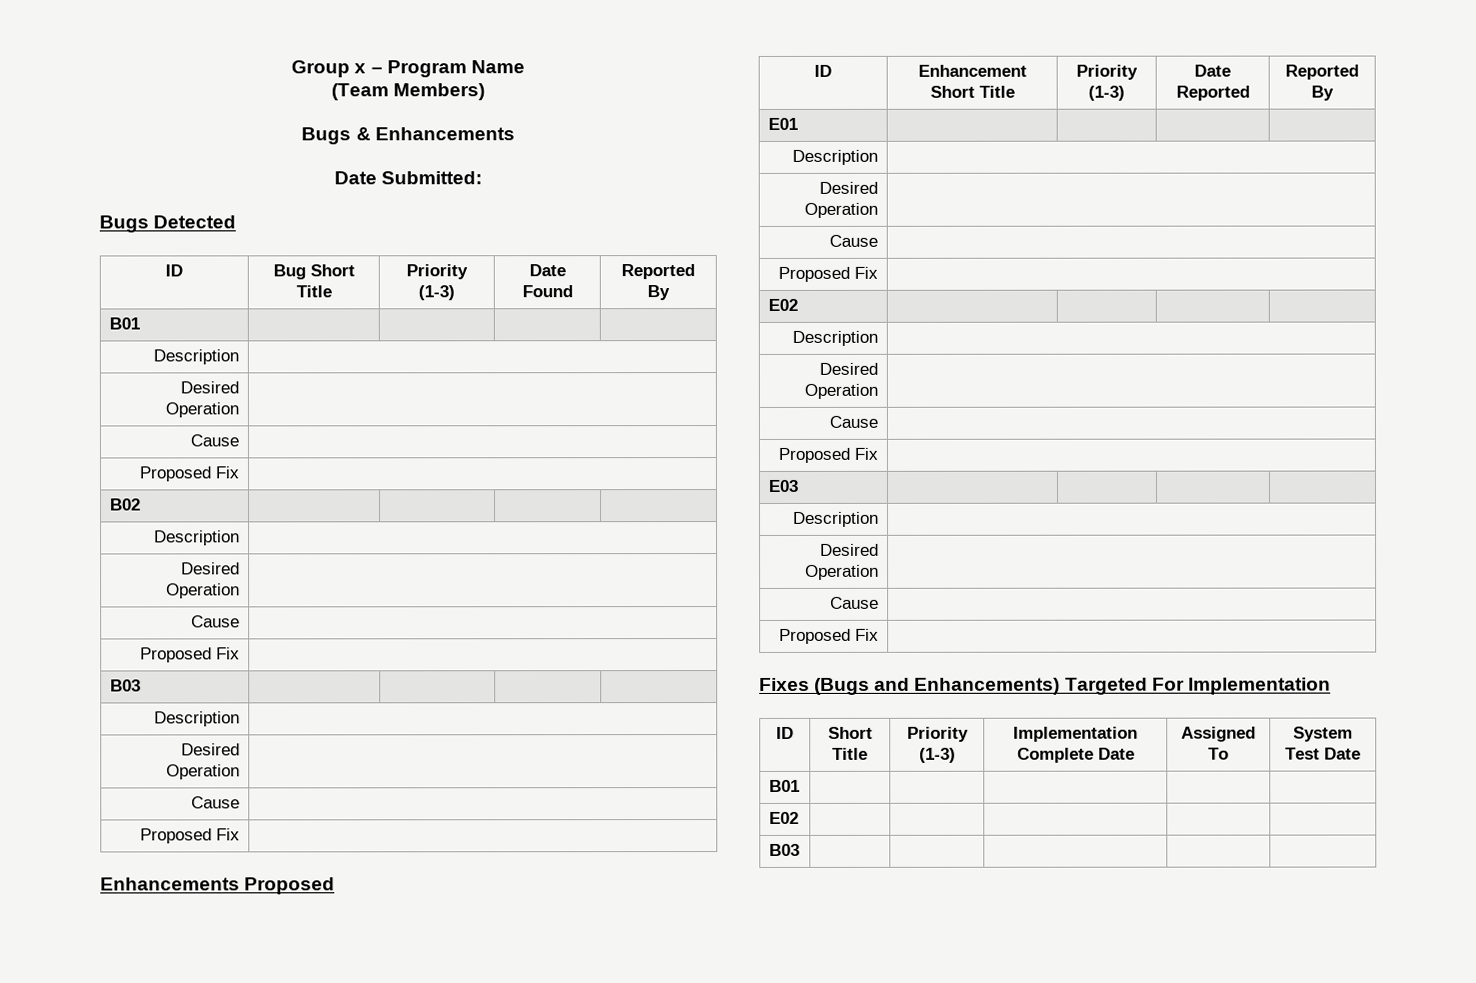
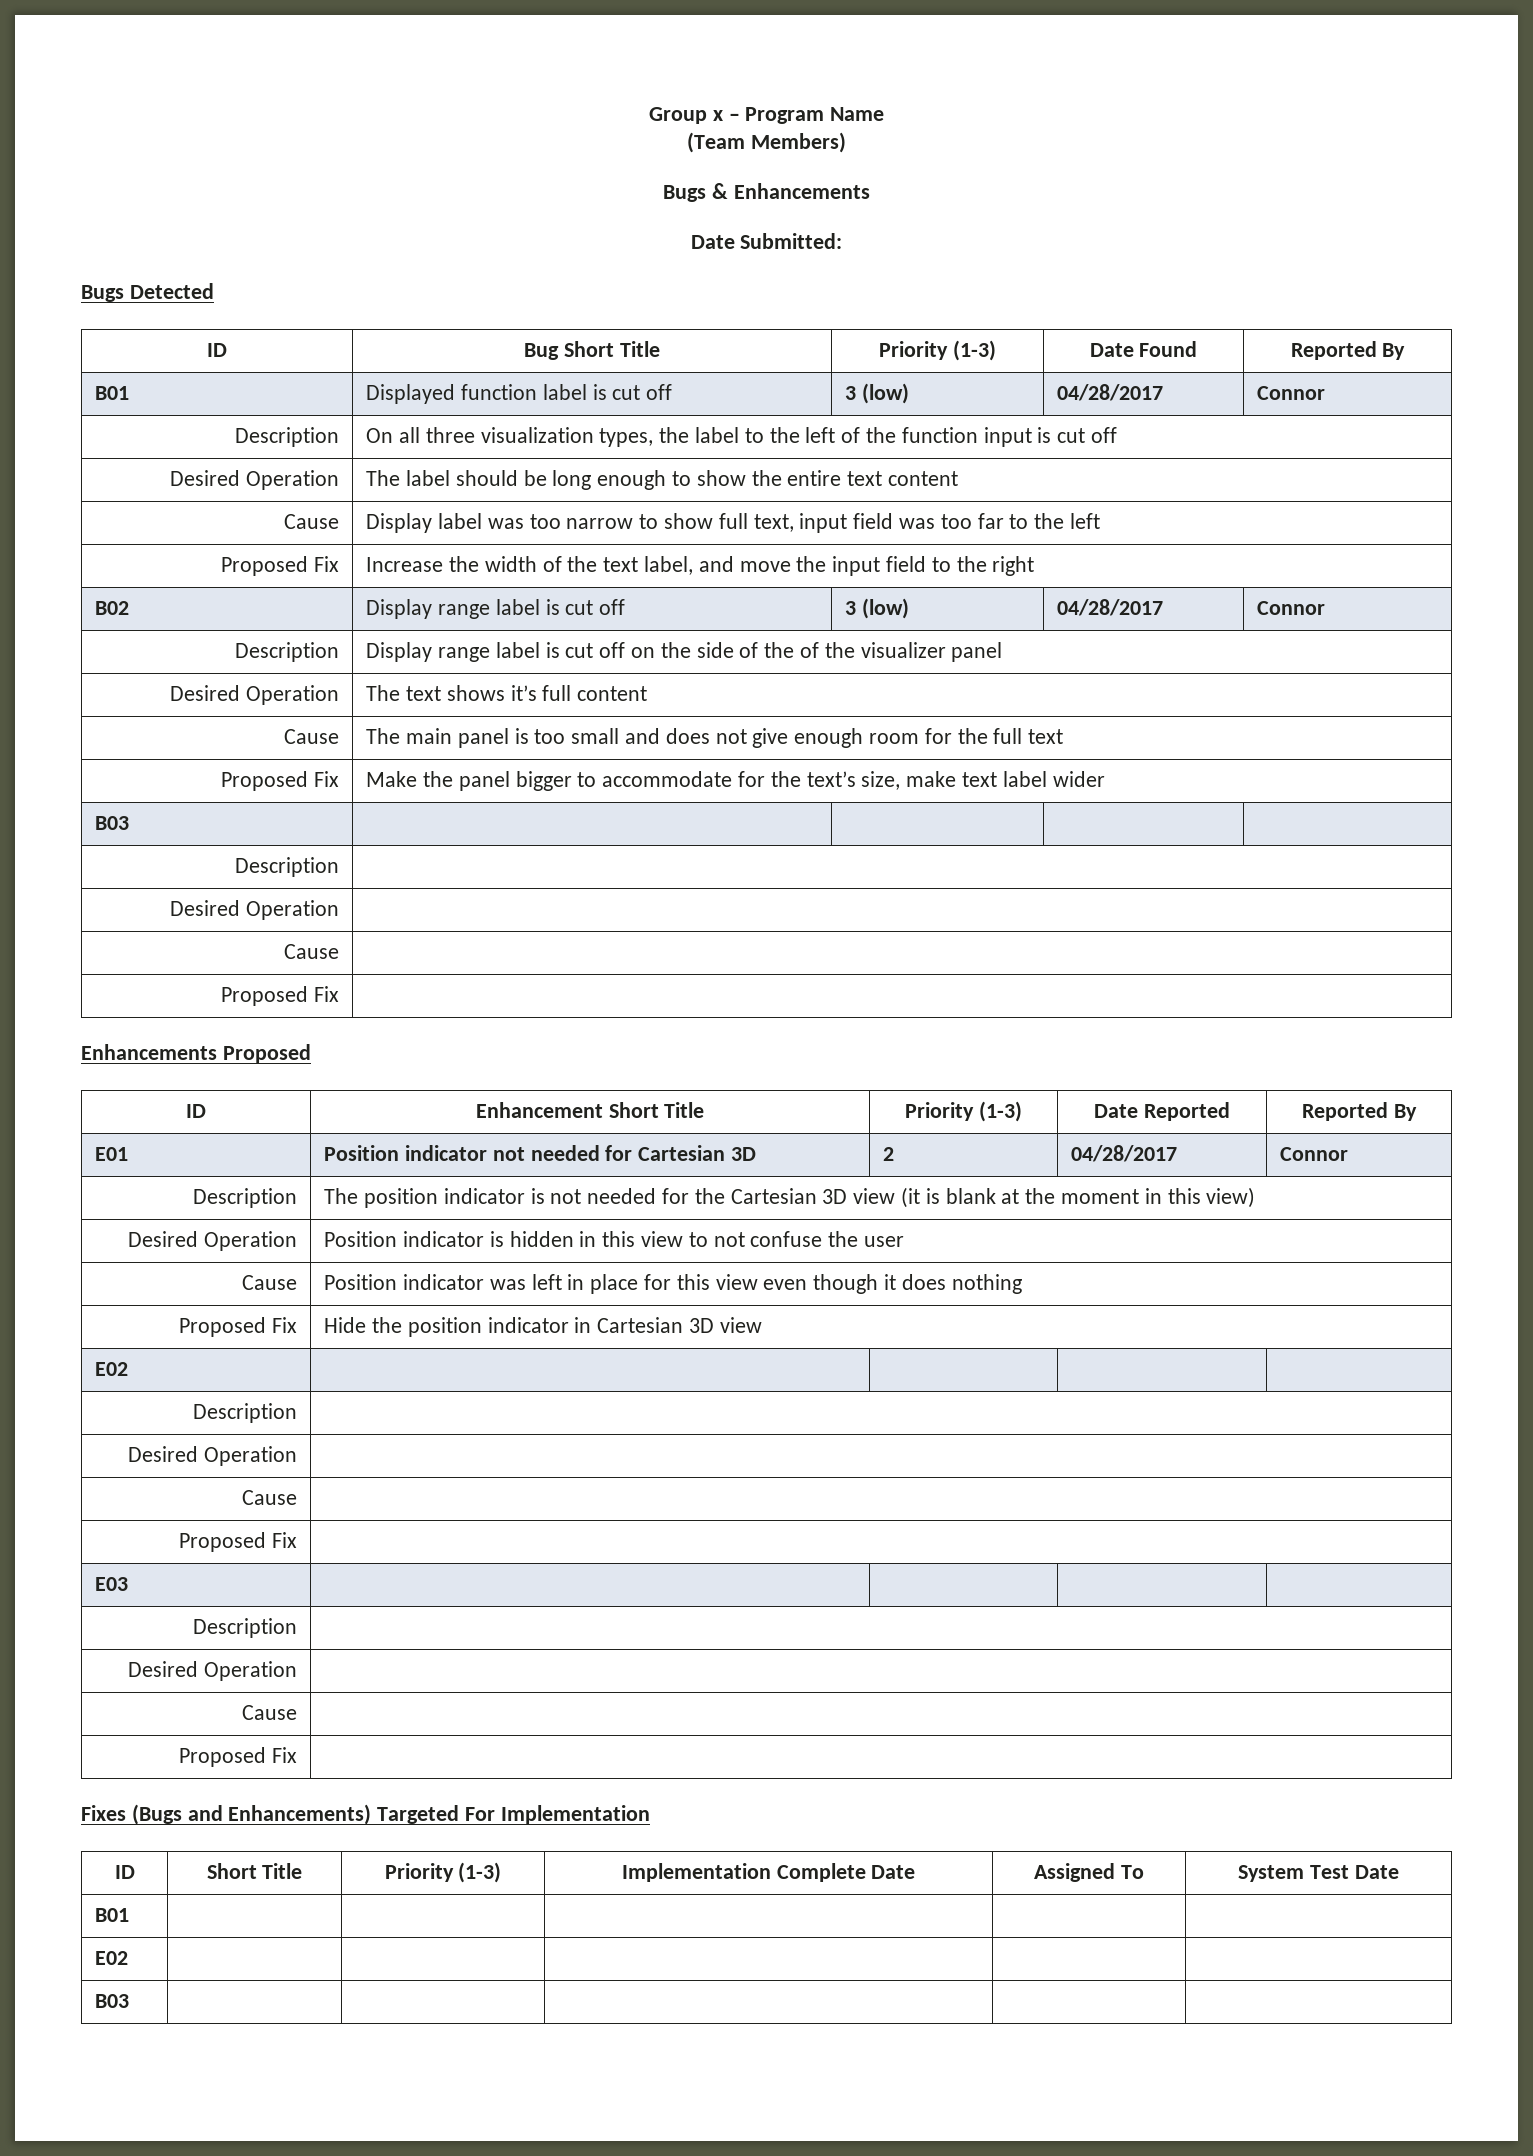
[153,349,240,365] [180,381,240,394] [165,402,240,418] [190,434,240,447] [139,466,240,482] [109,498,141,511] [154,530,241,546] [181,562,241,575] [166,583,241,599] [191,615,241,628] [140,647,241,663] | | | // Description | // Desired Operation | // Cause | // Proposed Fix | // B02 | | | | // Description | // Desired Operation | // Cause | // Proposed Fix | -> [366,384,673,404] [845,383,909,404] [1057,384,1164,401] [1257,386,1326,400] [234,427,339,447] [366,427,1117,447] [170,470,339,490] [366,470,958,490] [283,514,339,529] [366,513,1100,533] [221,556,339,576] [366,556,1035,576] [95,601,130,615] [366,599,626,619] [845,598,909,619] [1057,599,1164,616] [1257,601,1326,615] [234,642,339,662] [366,642,1003,662] [170,685,339,705] [366,685,648,701] [283,729,339,744] [366,728,1064,748] [221,771,339,791] [366,771,1105,791] Displayed function label is cut off | 3 (low) | 04/28/2017 | Connor // Description | On all three visualization types, the label to the left of the function input is cut off // Desired Operation | The label should be long enough to show the entire text content // Cause | Display label was too narrow to show full text, input field was too far to the left // Proposed Fix | Increase the width of the text label, and move the input field to the right // B02 | Display range label is cut off | 3 (low) | 04/28/2017 | Connor // Description | Display range label is cut off on the side of the of the visualizer panel // Desired Operation | The text shows it’s full content // Cause | The main panel is too small and does not give enough room for the full text // Proposed Fix | Make the panel bigger to accommodate for the text’s size, make text label wider
[792,149,879,165] [819,181,879,194] [804,202,879,218] [829,234,879,247] [778,266,879,282] | | | // Description | // Desired Operation | // Cause | // Proposed Fix | -> [324,1145,756,1161] [883,1147,895,1161] [1071,1145,1178,1162] [1280,1147,1349,1161] [192,1188,297,1208] [324,1187,1256,1208] [128,1231,297,1251] [324,1231,904,1247] [241,1275,297,1290] [324,1274,1022,1294] [179,1317,297,1337] [324,1317,762,1337] Position indicator not needed for Cartesian 3D | 2 | 04/28/2017 | Connor // Description | The position indicator is not needed for the Cartesian 3D view (it is blank at the moment in this view) // Desired Operation | Position indicator is hidden in this view to not confuse the user // Cause | Position indicator was left in place for this view even though it does nothing // Proposed Fix | Hide the position indicator in Cartesian 3D view

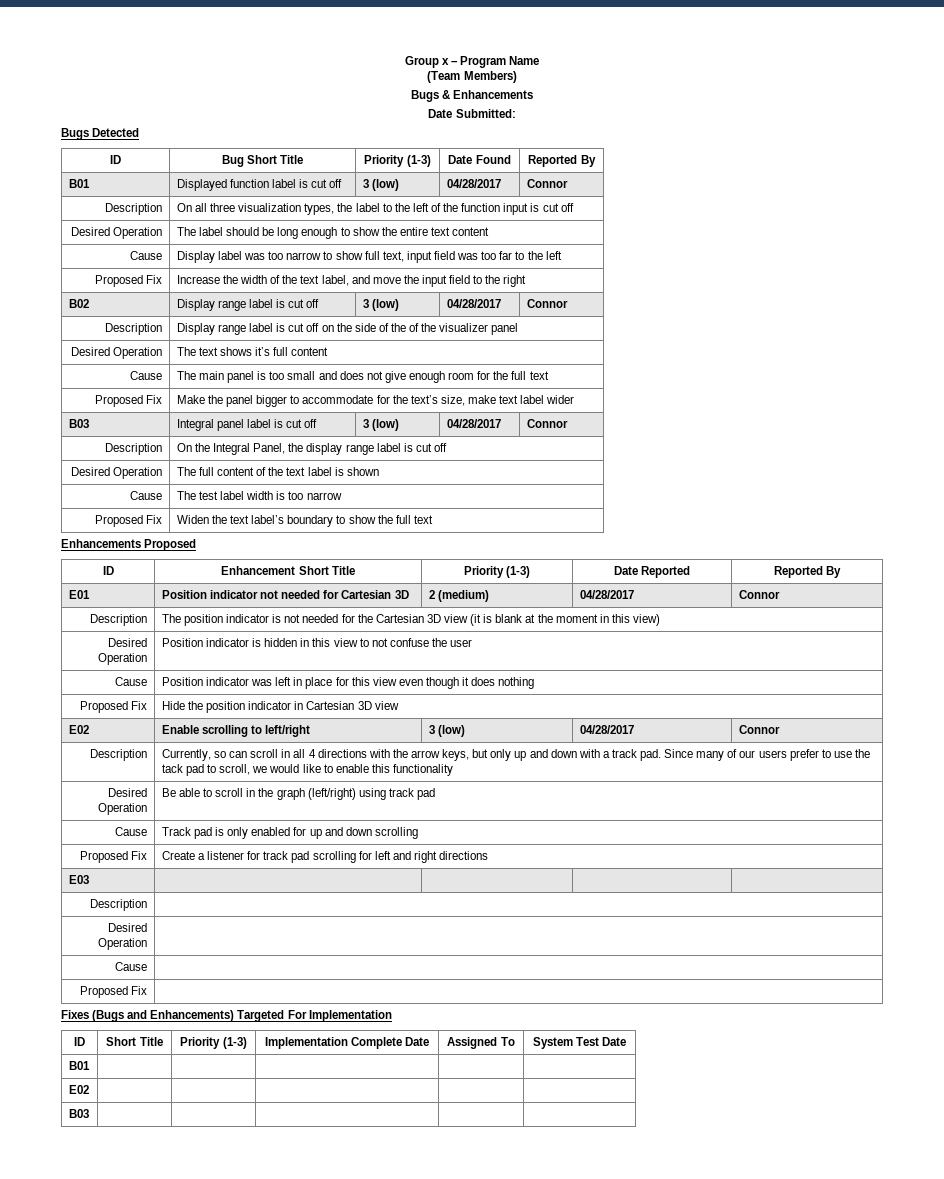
[234,857,339,877] [170,900,339,920] [283,944,339,959] [221,986,339,1006] | | | // Description | // Desired Operation | // Cause | // Proposed Fix | -> [176,419,318,431] [362,419,400,431] [446,419,501,428] [526,419,568,428] [105,443,163,455] [176,443,447,455] [70,467,163,479] [176,467,379,476] [130,491,163,500] [176,491,342,500] [94,515,163,527] [176,515,433,527] Integral panel label is cut off | 3 (low) | 04/28/2017 | Connor // Description | On the Integral Panel, the display range label is cut off // Desired Operation | The full content of the text label is shown // Cause | The test label width is too narrow // Proposed Fix | Widen the text label’s boundary to show the full text
(895, 1154) none -> [438,590,490,602] (medium)
[192,1403,297,1423] [128,1446,297,1466] [241,1490,297,1505] [179,1532,297,1552] | | | // Description | // Desired Operation | // Cause | // Proposed Fix | -> [161,725,311,737] [428,725,466,737] [579,725,634,734] [738,725,780,734] [90,749,148,761] [161,749,870,761] [161,764,453,776] [108,788,148,797] [98,803,148,815] [161,788,435,800] [115,827,148,836] [161,827,418,839] [79,851,148,863] [161,851,489,863] Enable scrolling to left/right | 3 (low) | 04/28/2017 | Connor // Description | Currently, so can scroll in all 4 directions with the arrow keys, but only up and down with a track pad. Since many of our users prefer to use the tack pad to scroll, we would like to enable this functionality // Desired Operation | Be able to scroll in the graph (left/right) using track pad // Cause | Track pad is only enabled for up and down scrolling // Proposed Fix | Create a listener for track pad scrolling for left and right directions

